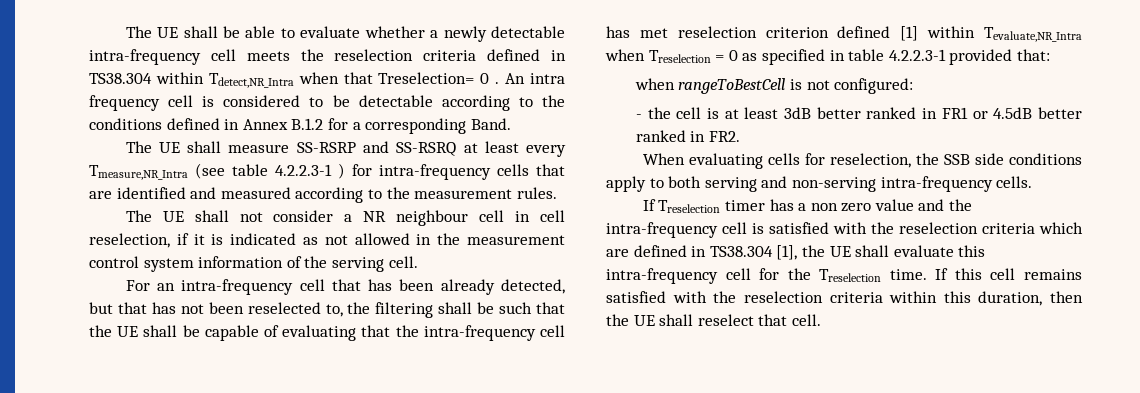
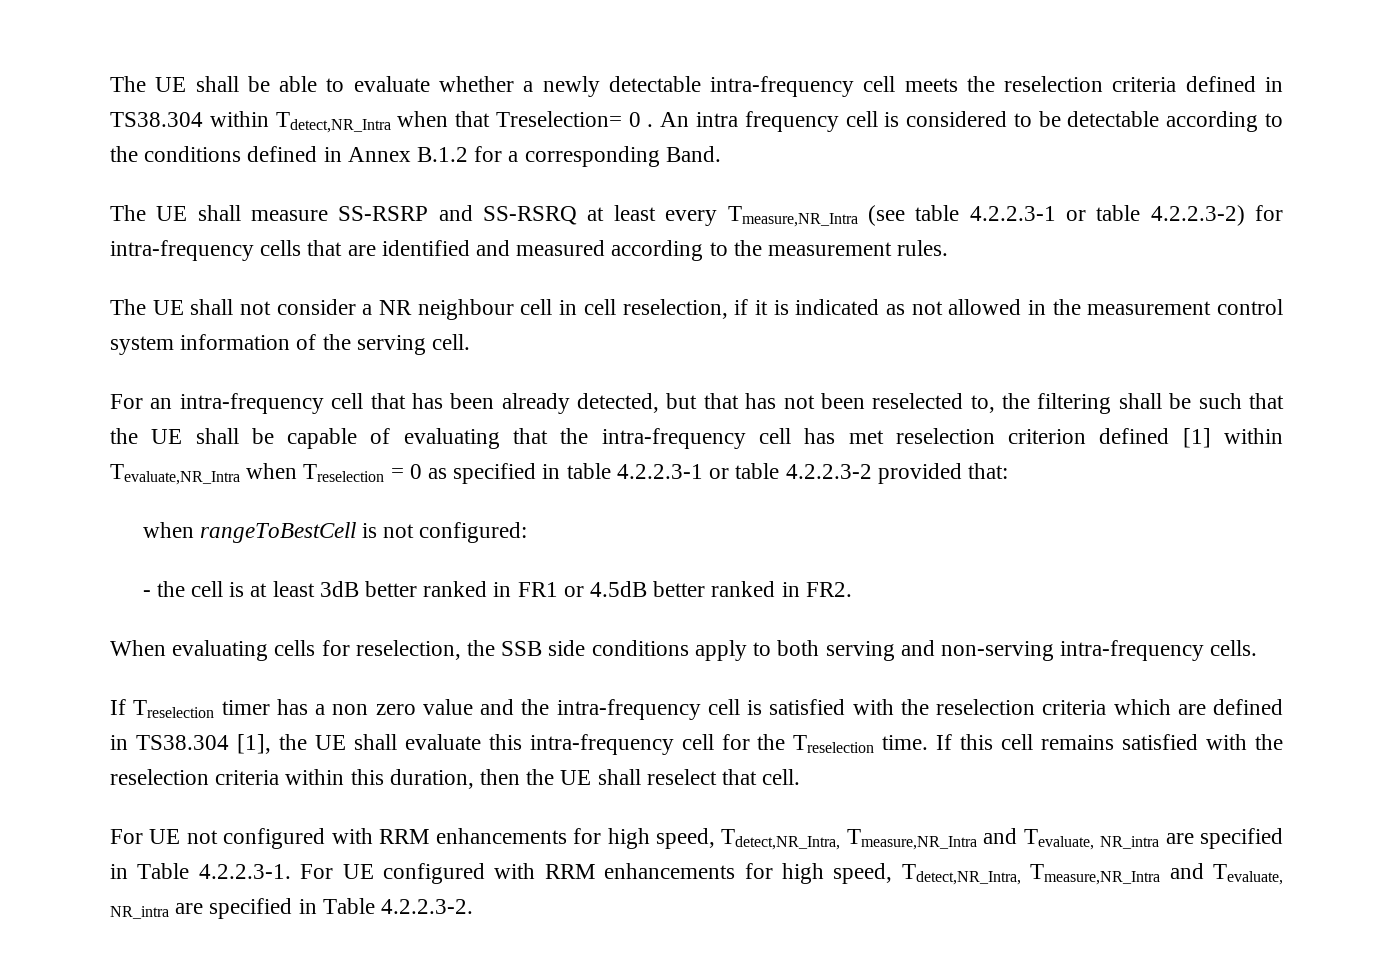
[338,163,345,179] ) -> [1065,205,1245,226] or table 4.2.2.3-2)
(946, 55) none -> [709,463,872,479] or table 4.2.2.3-2
(821, 320) none -> [110,828,1283,850] [110,863,1283,885] [110,898,474,919] // For UE not configured with RRM enhancements for high speed, Tdetect,NR_Intra, Tmeasure,NR_Intra and Tevaluate, NR_intra are specified in Table 4.2.2.3-1. For UE configured with RRM enhancements for high speed, Tdetect,NR_Intra, Tmeasure,NR_Intra and Tevaluate, NR_intra are specified in Table 4.2.2.3-2.

